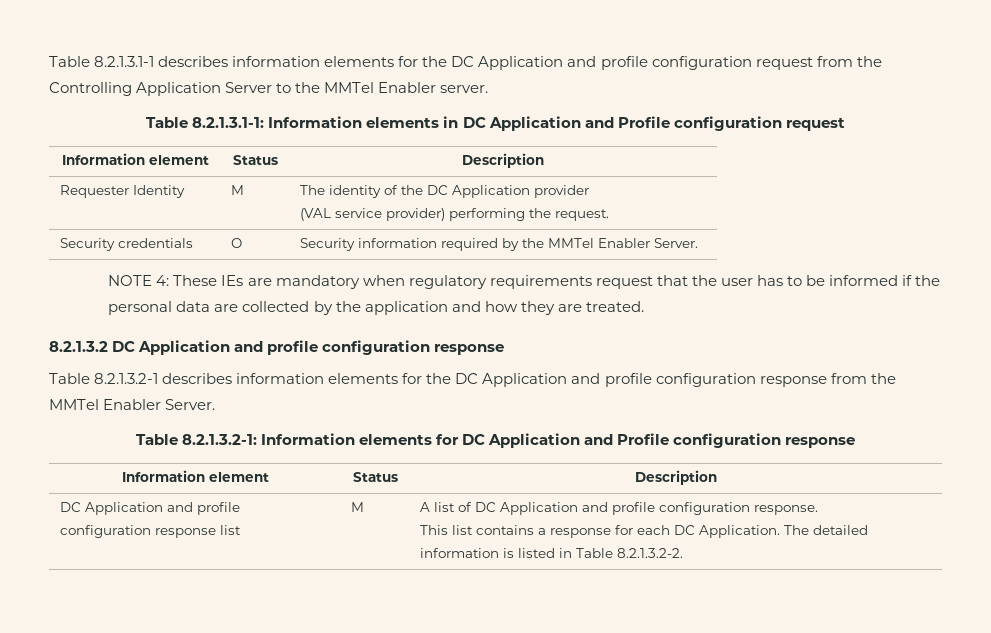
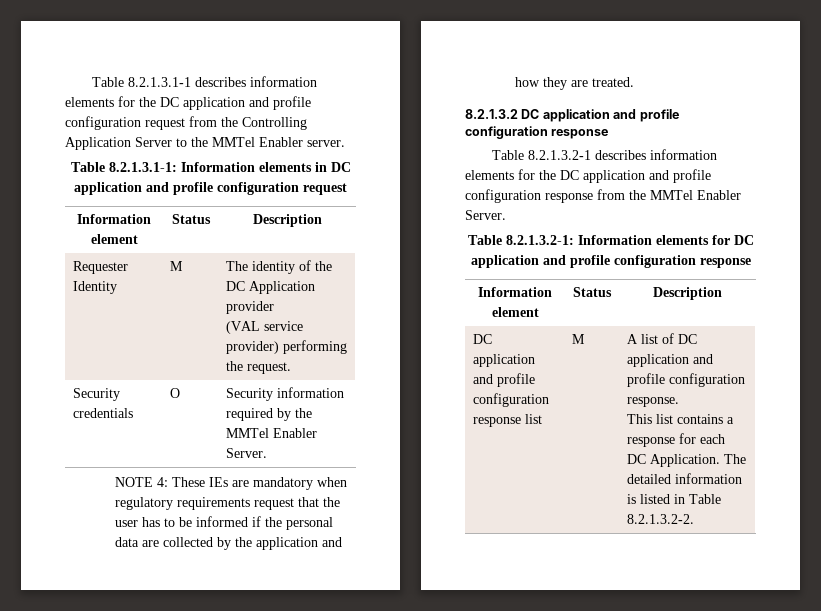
[478,56,564,70] Application -> [183,97,245,110] application
[488,116,670,131] Application and Profile -> [74,182,213,195] application and profile
[138,340,231,355] Application -> [542,109,610,122] application
[482,373,568,387] Application -> [583,170,645,183] application
[488,433,670,448] Application and Profile -> [470,255,610,268] application and profile
[85,502,164,515] Application -> [473,354,536,367] application
[500,502,579,515] Application -> [627,354,690,367] application

